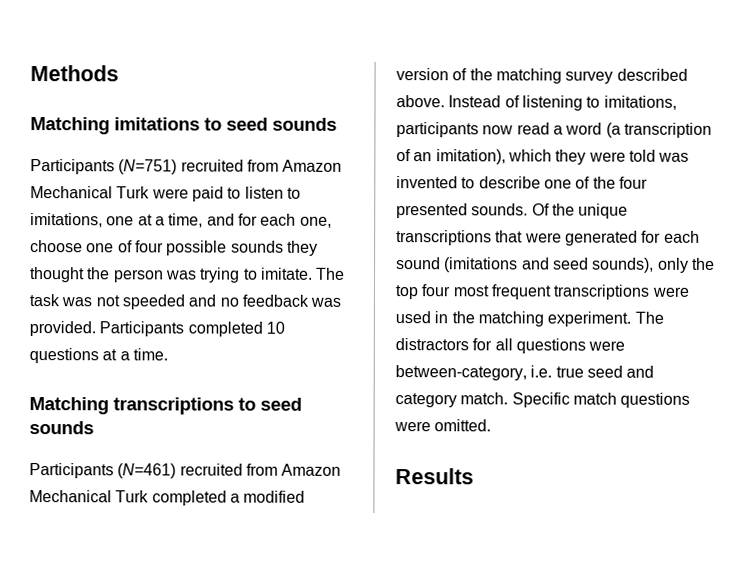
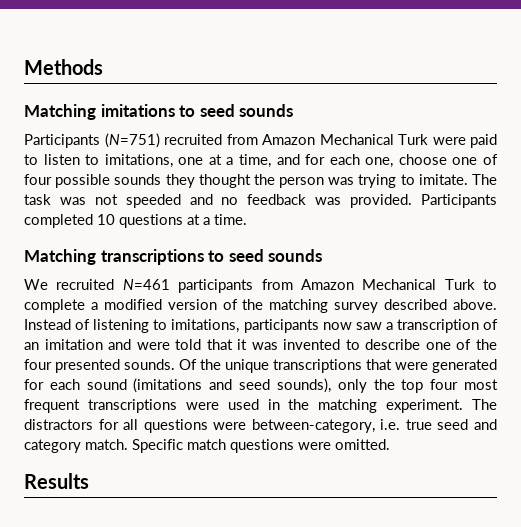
[29,463,342,479] [29,490,227,506] Participants (N=461) recruited from Amazon Mechanical Turk completed -> [24,279,497,293] [24,299,85,313] We recruited N=461 participants from Amazon Mechanical Turk to complete
[516,122,712,138] [396,149,656,165] read a word (a transcription of an imitation), which they were told -> [355,319,499,333] [24,339,248,350] saw a transcription of an imitation and were told that it

